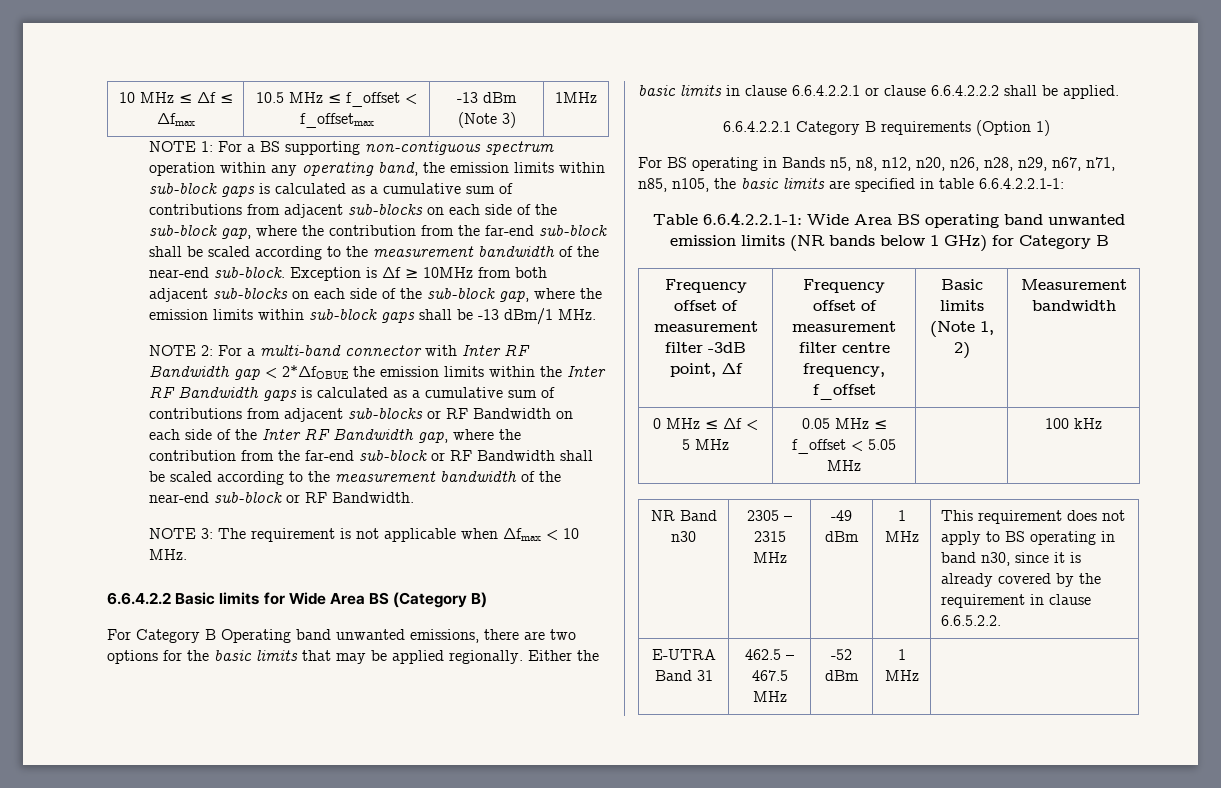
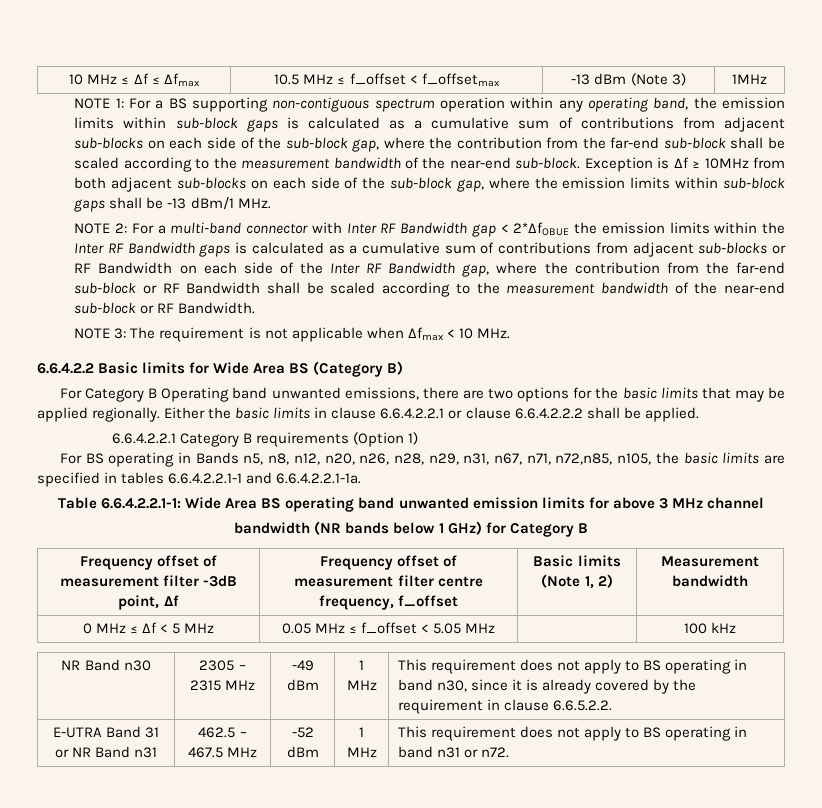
(1047, 164) none -> [463,453,490,465] n31,
[638,178,667,192] n85, -> [555,453,613,465] n72,n85,
[939,178,1064,189] table 6.6.4.2.2.1-1: -> [121,472,362,484] tables 6.6.4.2.2.1-1 and 6.6.4.2.2.1-1a.
(785, 240) none -> [588,497,764,509] [234,522,311,534] for above 3 MHz channel // bandwidth
(713, 675) none -> [54,746,158,758] or NR Band n31
(919, 675) none -> [397,726,748,741] [397,746,510,758] This requirement does not apply to BS operating in band n31 or n72.

